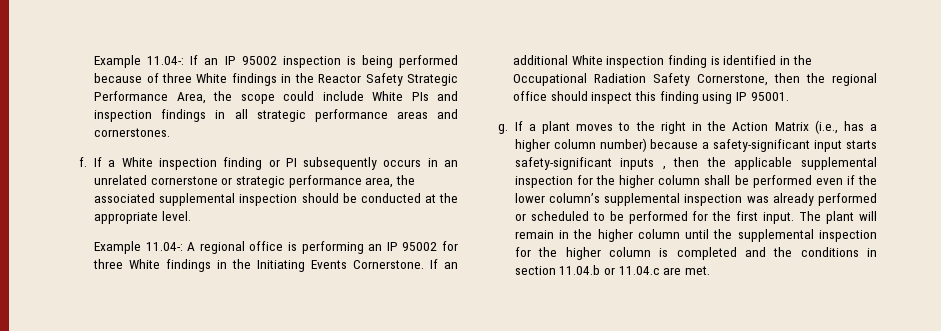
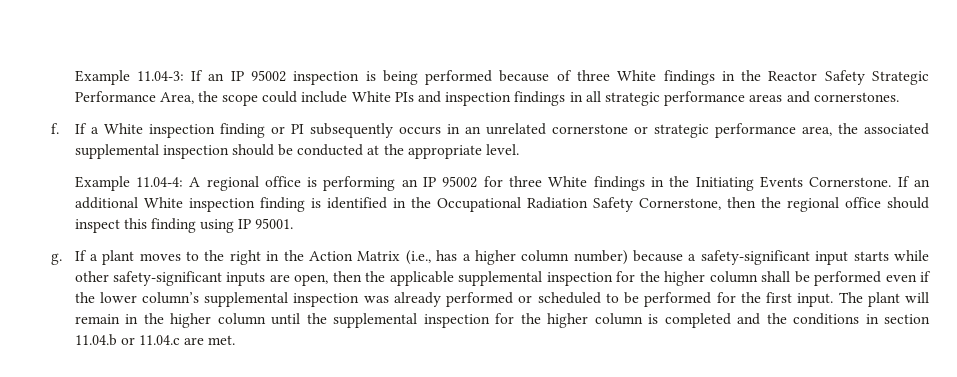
[94,55,185,68] Example 11.04-: -> [74,70,184,85] Example 11.04-3:
[145,242,183,251] 11.04-: -> [135,177,183,187] 11.04-4:
[514,157,666,170] safety-significant inputs , -> [894,250,929,261] [74,271,329,286] while other safety-significant inputs are open,

